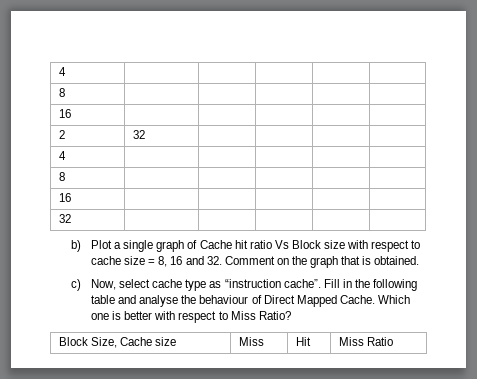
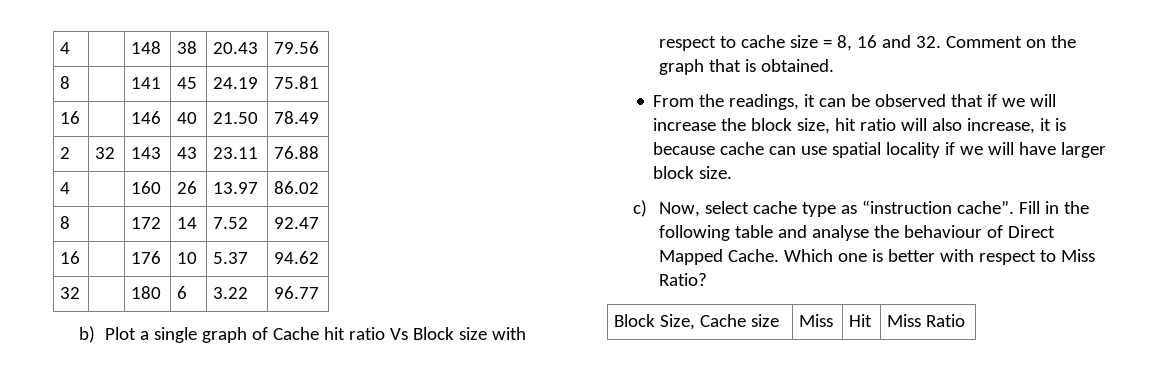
[59,67,67,76] [59,88,66,97] [59,109,72,118] [59,130,66,139] [133,130,146,139] [59,151,67,160] [59,172,66,181] [59,193,72,202] [59,214,72,223] 4 | | | | | // 8 | | | | | // 16 | | | | | // 2 | 32 | | | | // 4 | | | | | // 8 | | | | | // 16 | | | | | // 32 | | | | | -> [60,42,71,54] [131,41,162,54] [177,41,198,54] [213,42,259,54] [274,41,320,54] [60,76,71,89] [131,77,162,89] [177,77,198,89] [213,77,259,89] [274,76,320,89] [60,111,81,124] [131,111,162,124] [177,112,198,124] [213,112,259,124] [274,111,320,124] [60,147,71,159] [95,147,116,159] [131,147,162,159] [177,147,198,159] [213,147,259,159] [274,146,320,159] [60,182,71,194] [131,181,162,194] [177,181,198,194] [213,182,259,194] [274,181,320,194] [60,216,71,229] [131,217,162,229] [177,217,198,229] [213,217,249,229] [274,217,320,229] [60,251,81,264] [131,251,162,264] [177,252,198,264] [213,252,249,264] [274,251,320,264] [60,287,81,299] [131,286,162,299] [177,286,188,299] [213,287,249,299] [274,286,320,299] 4 | | 148 | 38 | 20.43 | 79.56 // 8 | | 141 | 45 | 24.19 | 75.81 // 16 | | 146 | 40 | 21.50 | 78.49 // 2 | 32 | 143 | 43 | 23.11 | 76.88 // 4 | | 160 | 26 | 13.97 | 86.02 // 8 | | 172 | 14 | 7.52 | 92.47 // 16 | | 176 | 10 | 5.37 | 94.62 // 32 | | 180 | 6 | 3.22 | 96.77
(420, 260) none -> [653,94,1057,110] [653,118,1067,134] [653,142,1107,158] [653,166,733,179] // From the readings, it can be observed that if we will increase the block size, hit ratio will also increase, it is because cache can use spatial locality if we will have larger block size.

